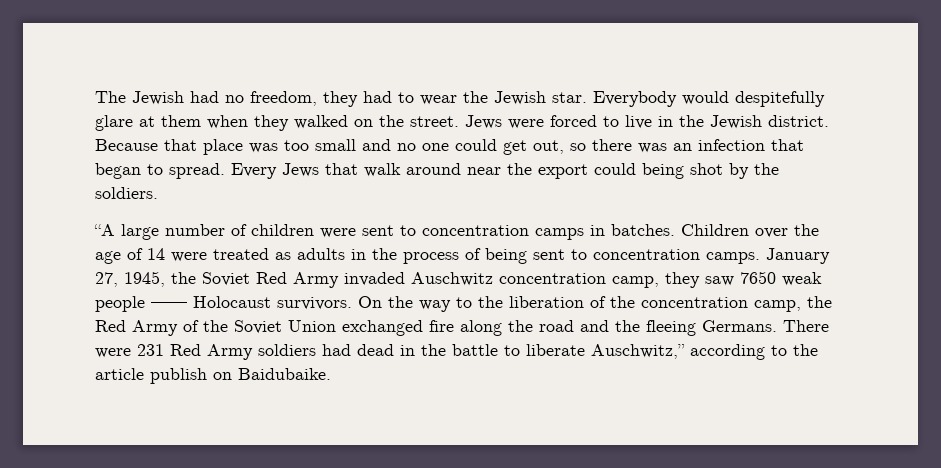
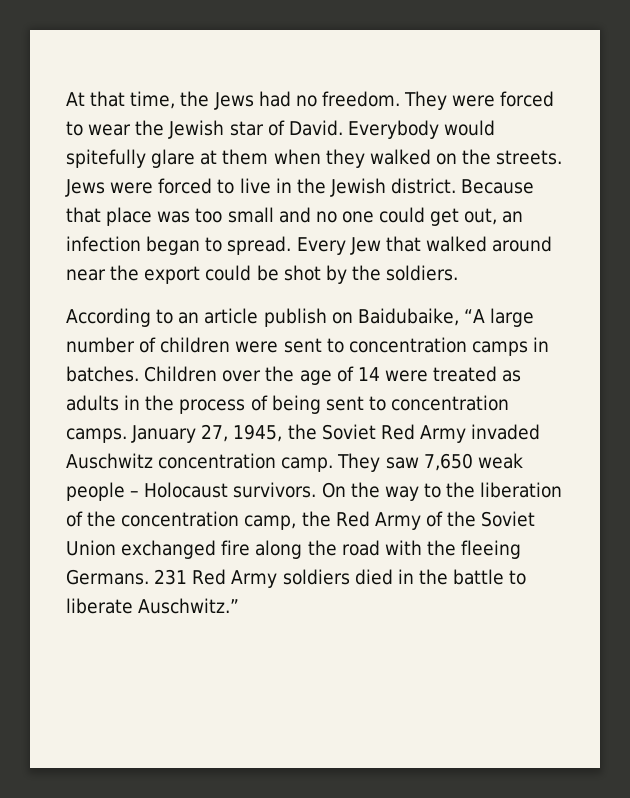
[95,91,392,107] The Jewish had no freedom, they had -> [66,91,555,110] At that time, the Jews had no freedom. They were forced
[552,92,587,103] star. -> [229,120,343,136] star of David.
[735,91,825,107] despitefully -> [66,149,146,168] spitefully
[410,116,459,127] street. -> [496,150,563,165] streets.
[570,139,667,153] so there was -> (498, 216) none
[771,139,804,151] that -> (141, 244) none
[282,163,401,177] Jews that walk -> [349,236,487,255] Jew that walked
[642,163,684,179] being -> [256,265,279,281] be
(158, 193) none -> [66,308,459,327] According to an article publish on Baidubaike,
[612,271,776,288] camp, they saw 7650 -> [281,453,473,472] camp. They saw 7,650
[151,302,187,308] —— -> [130,491,140,497] –
[580,320,609,332] and -> [384,540,422,555] with
[783,320,829,332] [95,348,131,358] There were -> (149, 577) none
[322,344,394,356] had dead -> [354,569,393,585] died
[591,344,818,360] [95,368,331,384] Auschwitz,” according to the article publish on Baidubaike. -> [138,598,240,614] Auschwitz.”

